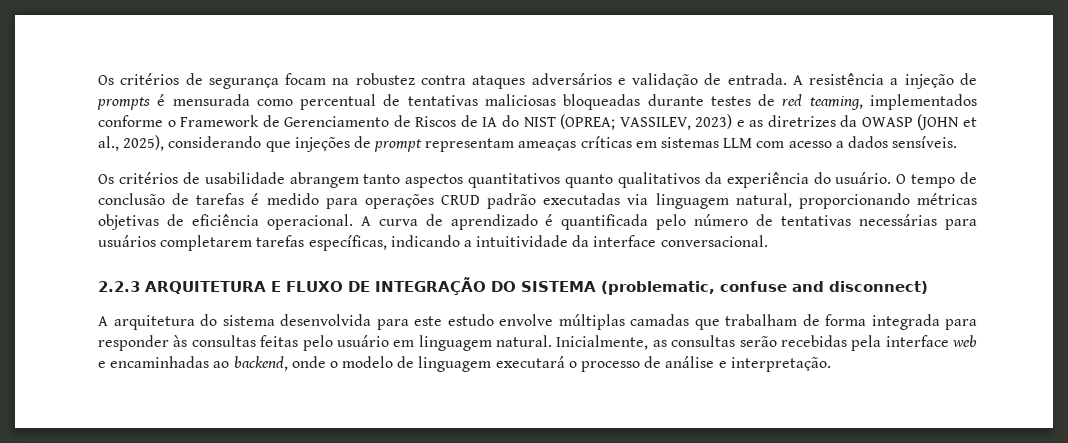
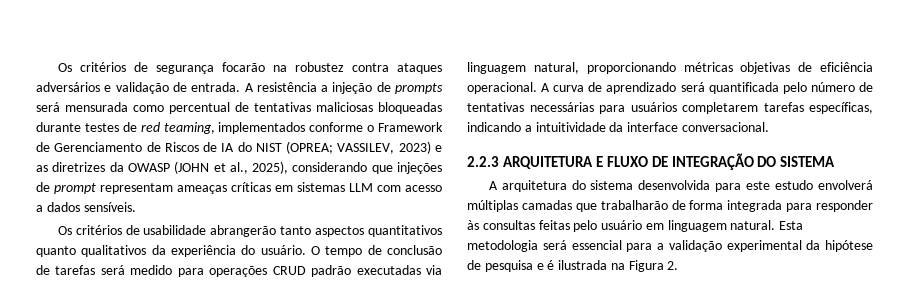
[285,73,327,85] focam -> [221,62,265,72] focarão
[157,94,166,106] é -> [36,102,60,112] será
[289,172,359,188] abrangem -> [210,225,277,237] abrangerão
[251,193,260,205] é -> [100,265,125,275] será
[545,214,554,226] é -> [680,82,705,92] será
[601,281,928,295] (problematic, confuse and disconnect) -> (836, 161) none
[499,314,553,326] envolve -> [818,180,873,190] envolverá
[725,314,797,326] trabalham -> [600,200,668,210] trabalharão
[556,335,977,351] [98,356,831,372] Inicialmente, as consultas serão recebidas pela interface web e encaminhadas ao backend, onde o modelo de linguagem executará o processo de análise e interpretação. -> [779,221,804,230] [467,240,873,252] [467,260,679,272] Esta metodologia será essencial para a validação experimental da hipótese de pesquisa e é ilustrada na Figura 2.

